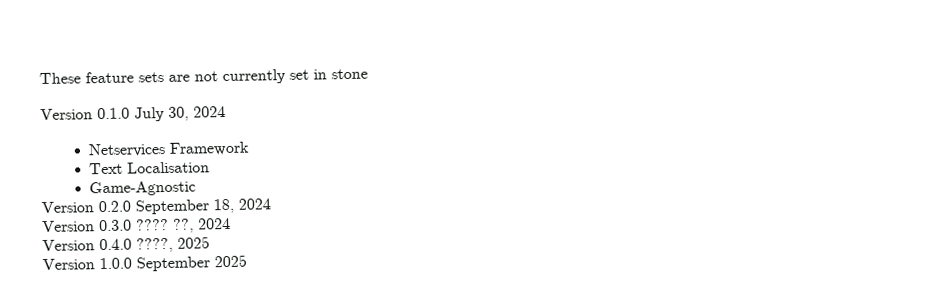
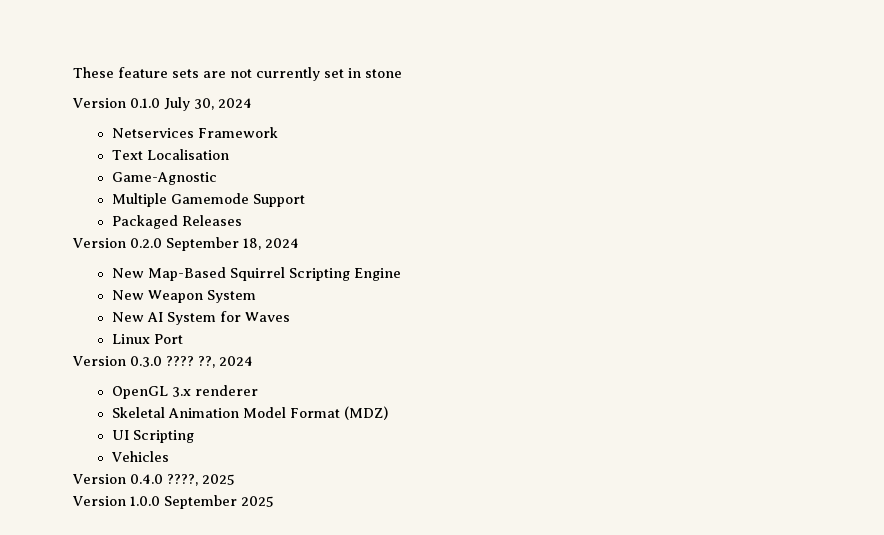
(197, 188) none -> [111,193,305,207] [111,215,242,229] // Multiple Gamemode Support // Packaged Releases
(271, 204) none -> [111,267,401,281] [111,290,256,303] [111,311,290,325] [111,334,183,344] // New Map-Based Squirrel Scripting Engine // New Weapon System // New AI System for Waves // Linux Port
(231, 223) none -> [111,385,258,399] [111,406,388,420] [111,430,194,443] [110,451,169,462] // OpenGL 3.x renderer // Skeletal Animation Model Format (MDZ) // UI Scripting // Vehicles

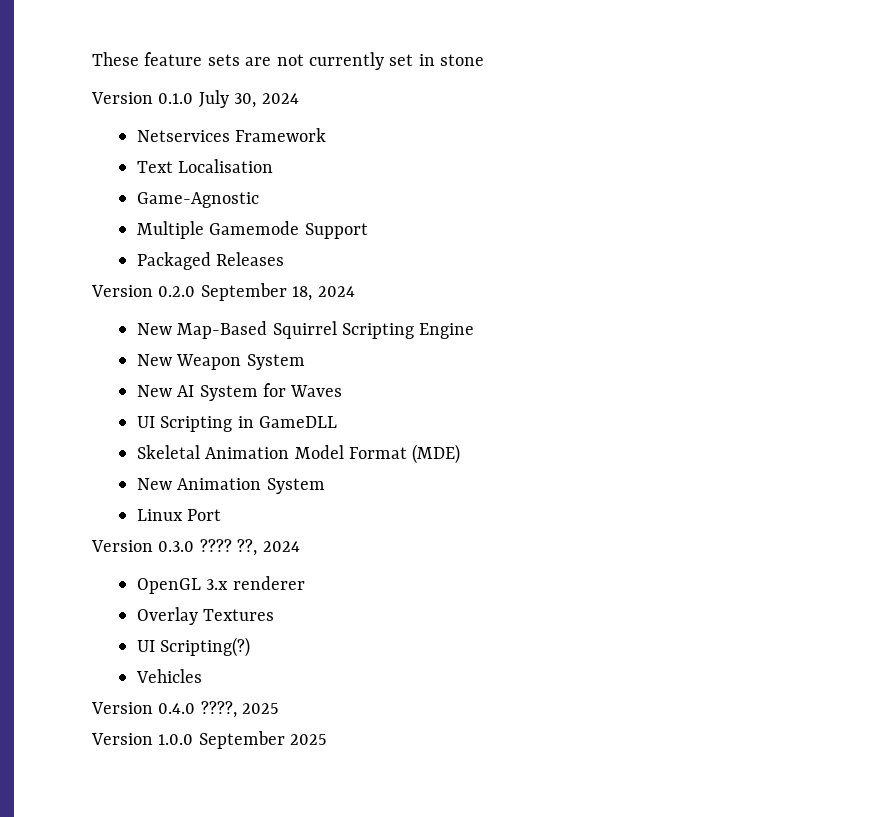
(290, 317) none -> [136,416,337,432] [136,444,461,464] [136,478,325,494] // UI Scripting in GameDLL // Skeletal Animation Model Format (MDE) // New Animation System
[111,406,388,420] [111,430,194,443] Skeletal Animation Model Format (MDZ) // UI Scripting -> [136,607,275,625] [136,637,251,657] Overlay Textures // UI Scripting(?)

